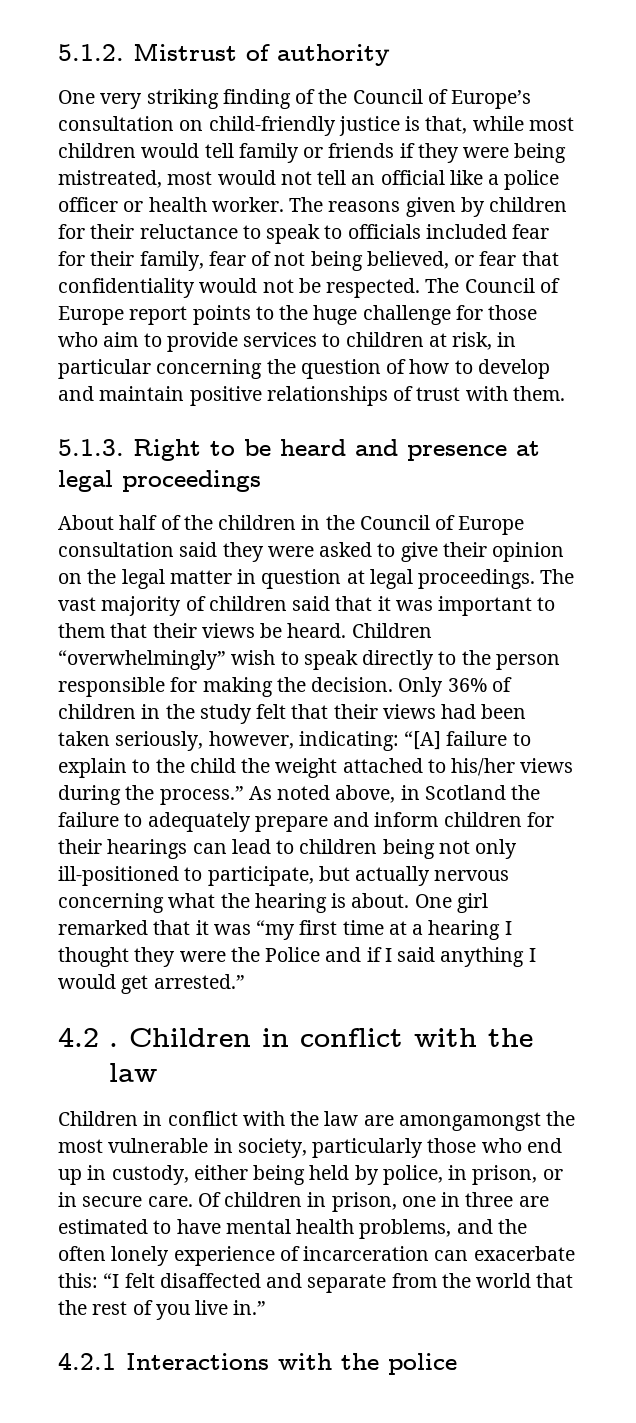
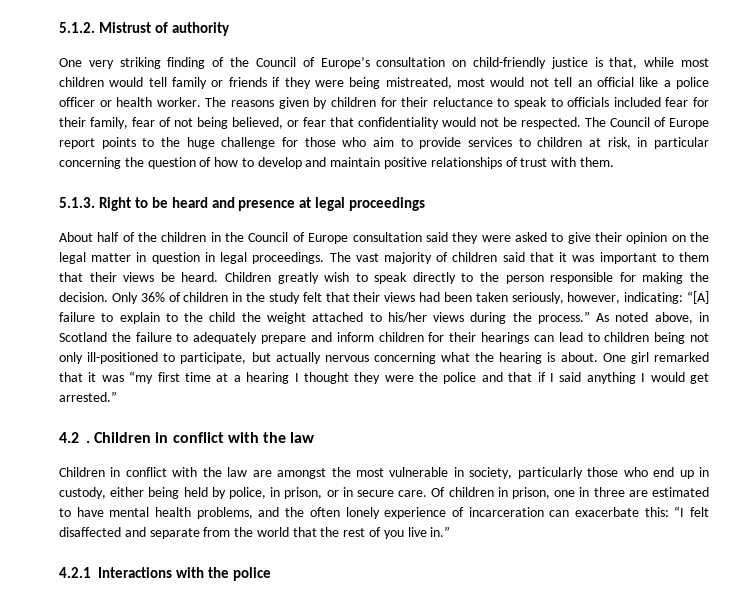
[346,570,365,584] at -> [204,252,215,262] in
[58,650,226,670] “overwhelmingly” -> [277,272,319,284] greatly
[265,947,362,962] Police and -> [443,372,533,384] police and that
[398,1112,541,1131] amongamongst -> [277,468,327,479] amongst

